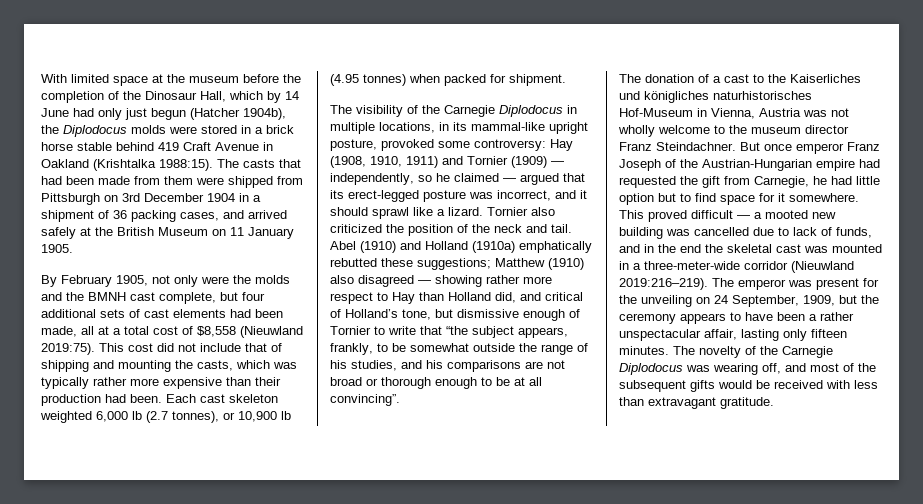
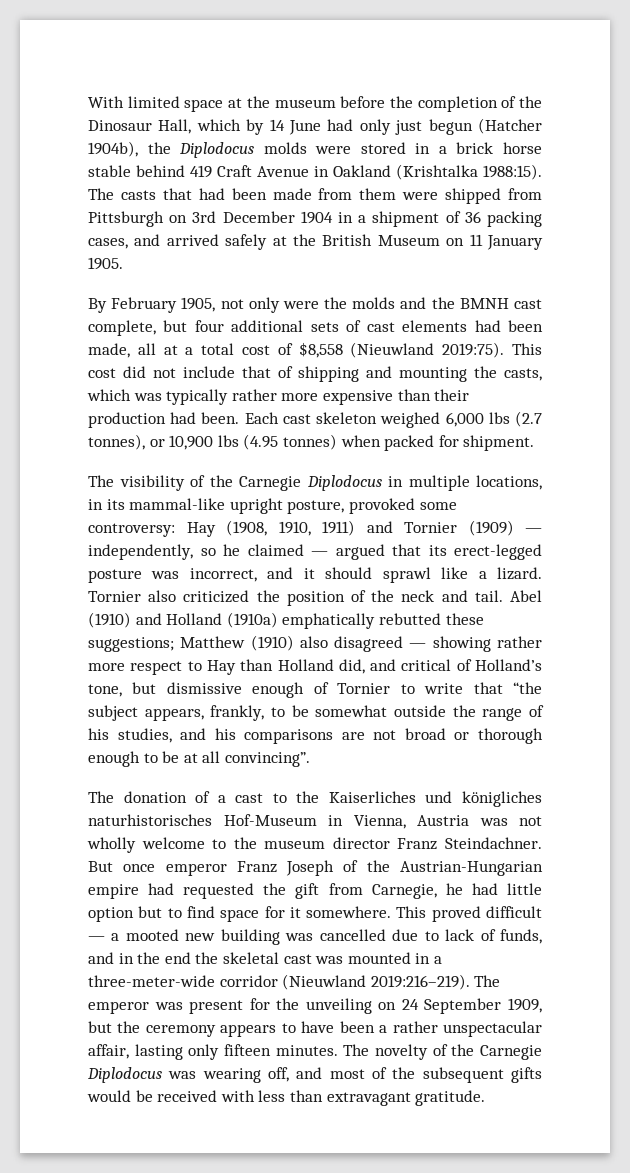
[40,411,142,423] weighted 6,000 lb -> [380,412,510,428] weighed 6,000 lbs
[281,411,291,420] lb -> [217,435,239,447] lbs
[732,295,799,307] September, -> [424,998,502,1014] September

